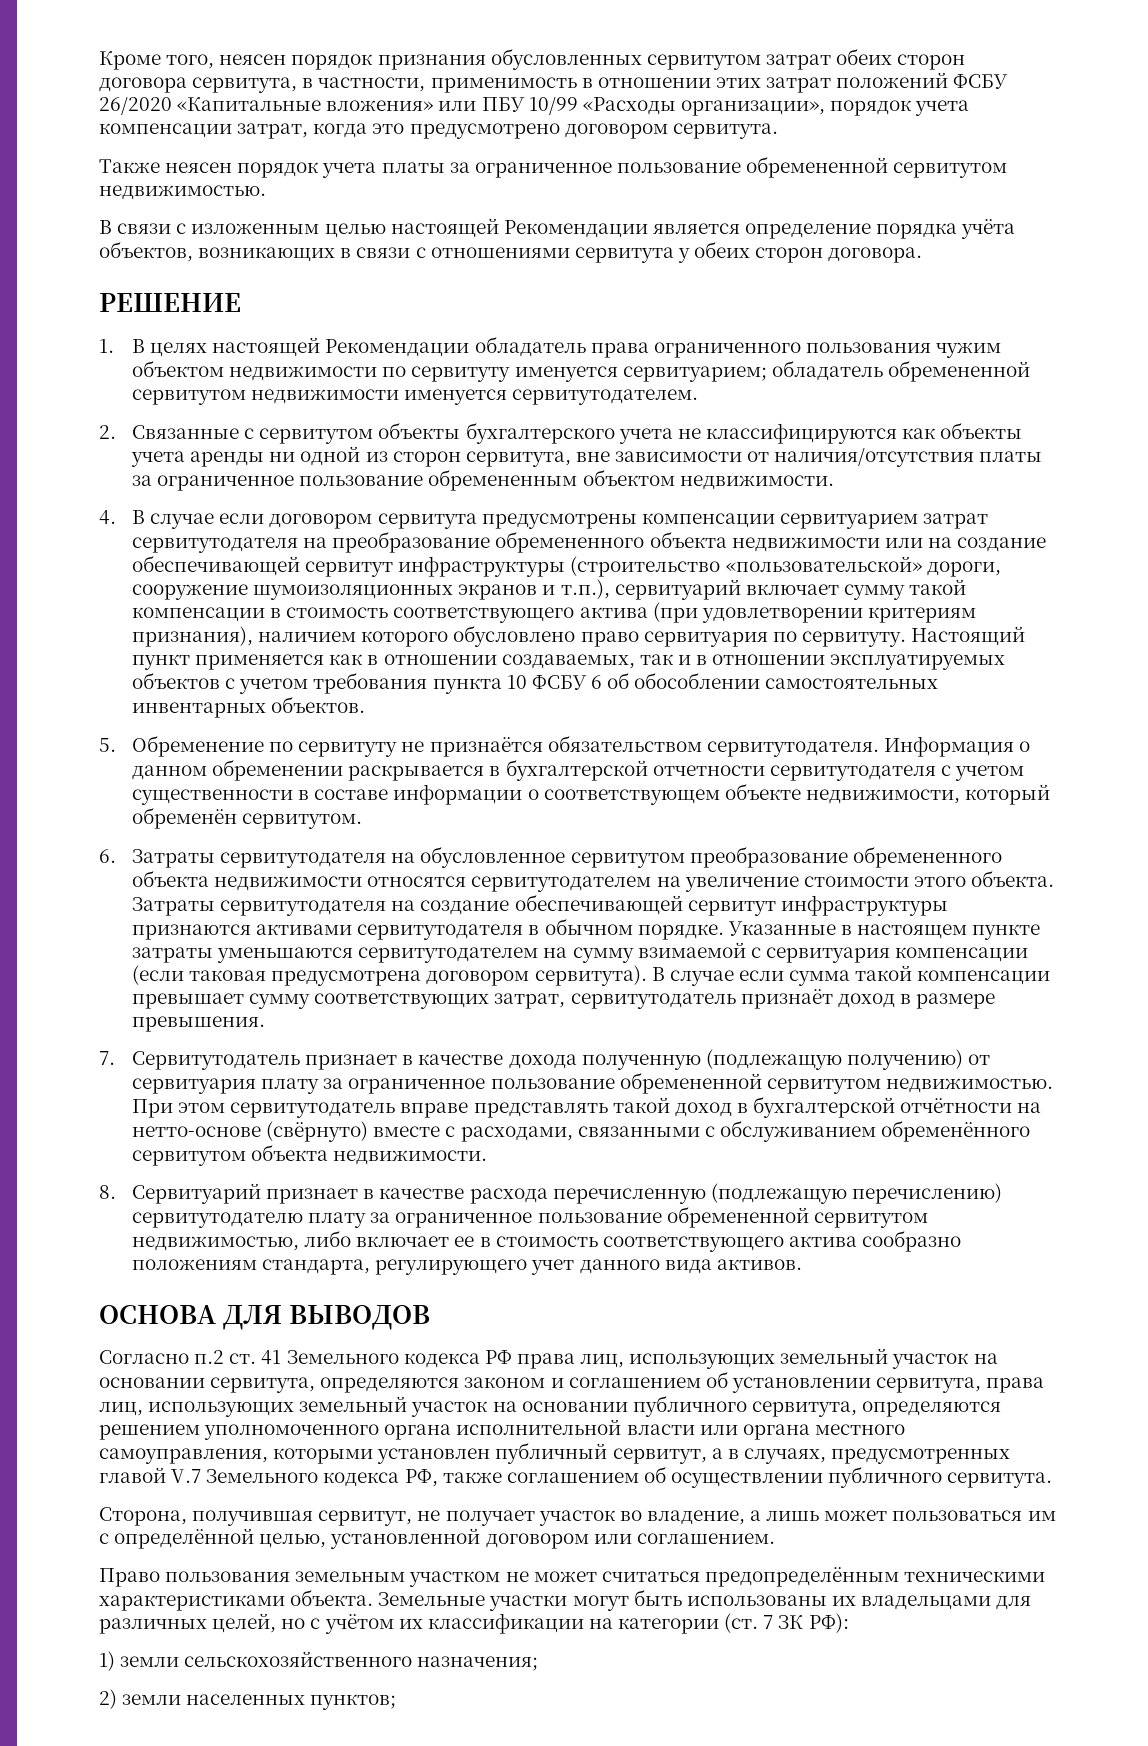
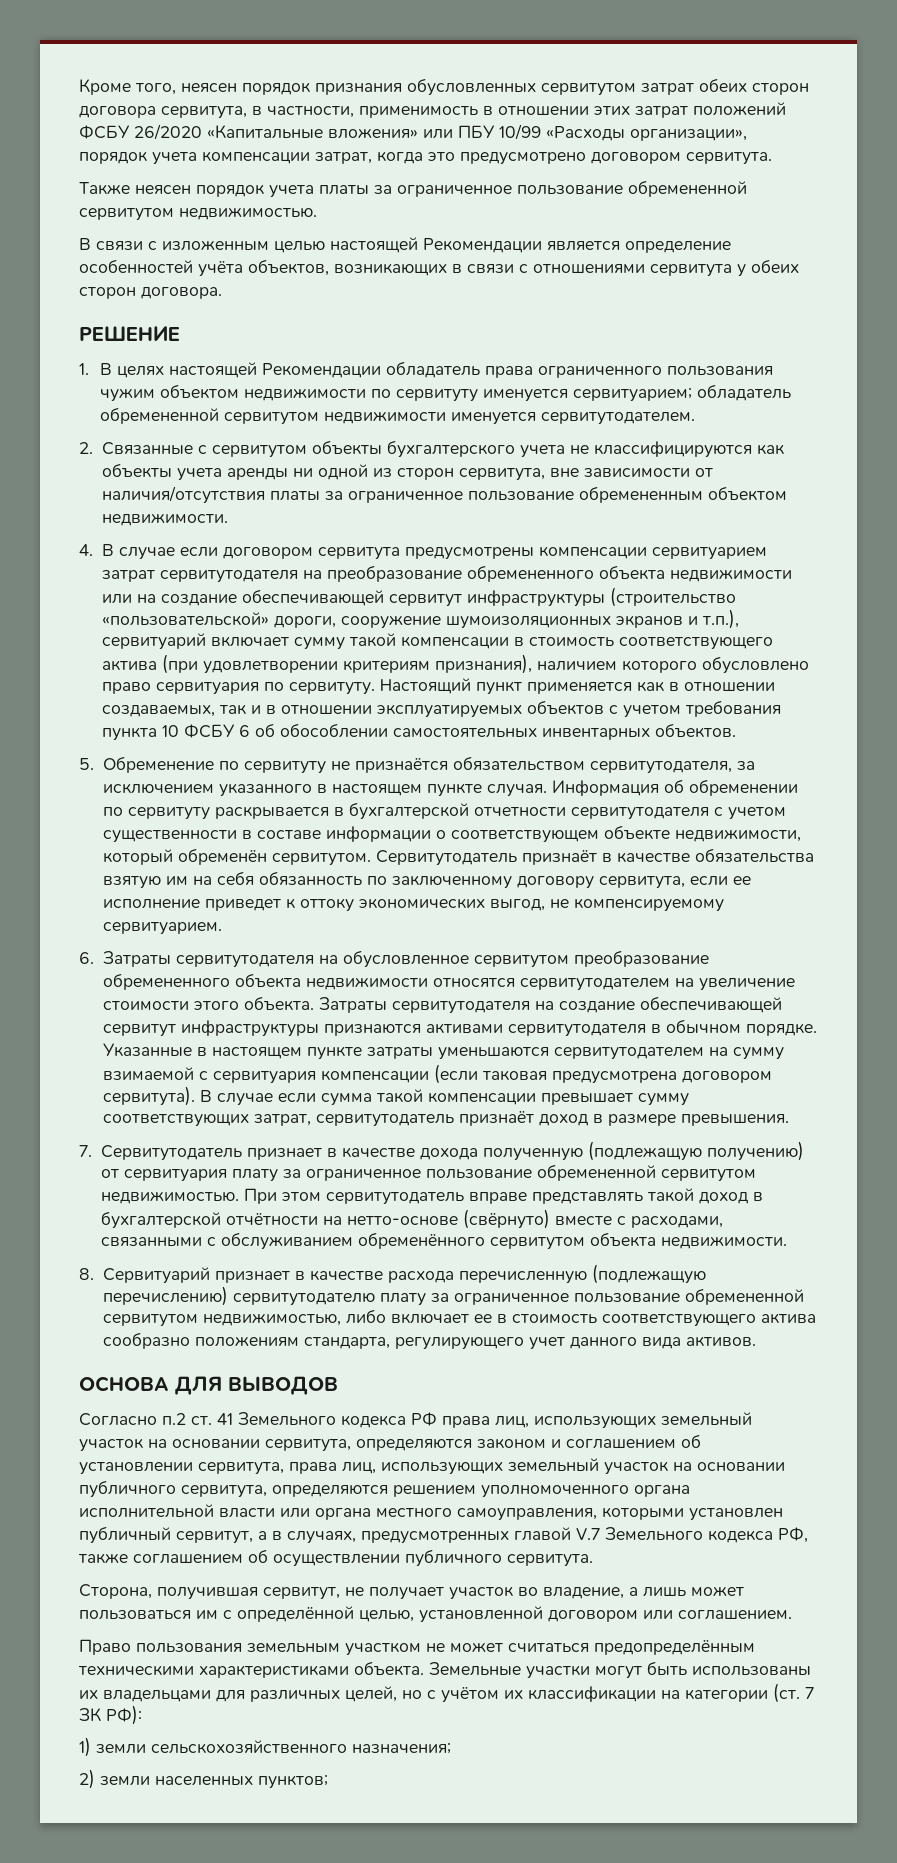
[876,223,958,239] порядка -> [79,259,193,273] особенностей
[706,736,1031,757] [131,759,344,781] сервитутодателя. Информация о данном обременении -> [589,761,755,774] [102,779,798,797] [102,807,210,820] сервитутодателя, за исключением указанного в настоящем пункте случая. Информация об обременении по сервитуту
(363, 821) none -> [375,848,814,866] [102,871,751,889] [102,898,724,912] [102,922,222,935] Сервитутодатель признаёт в качестве обязательства взятую им на себя обязанность по заключенному договору сервитута, если ее исполнение приведет к оттоку экономических выгод, не компенсируемому сервитуарием.

